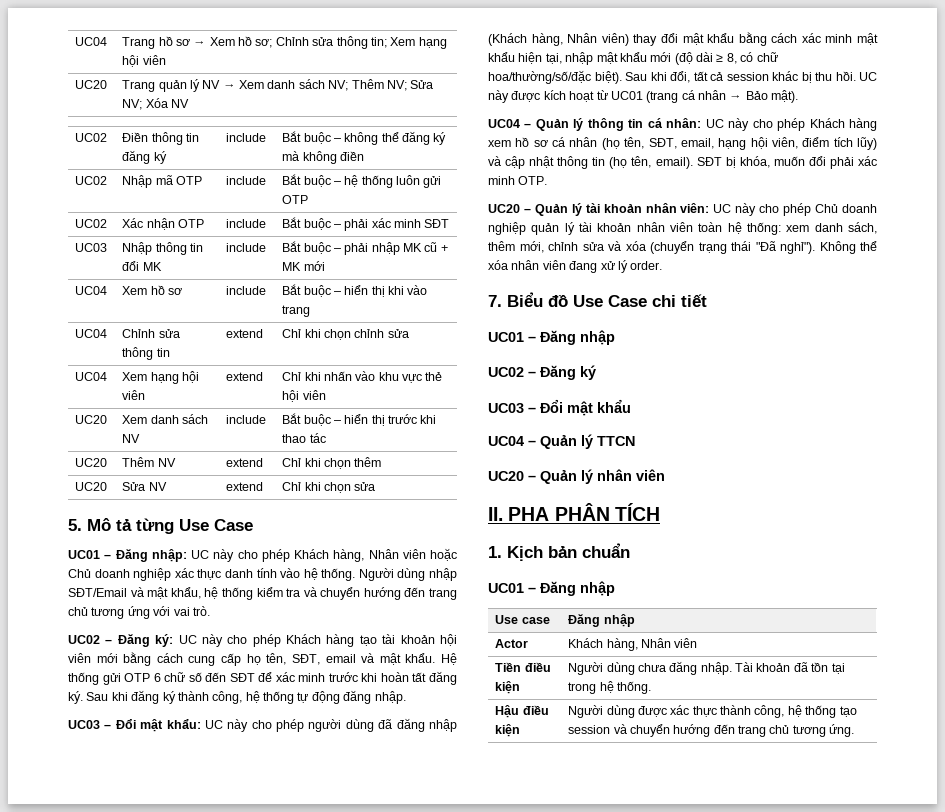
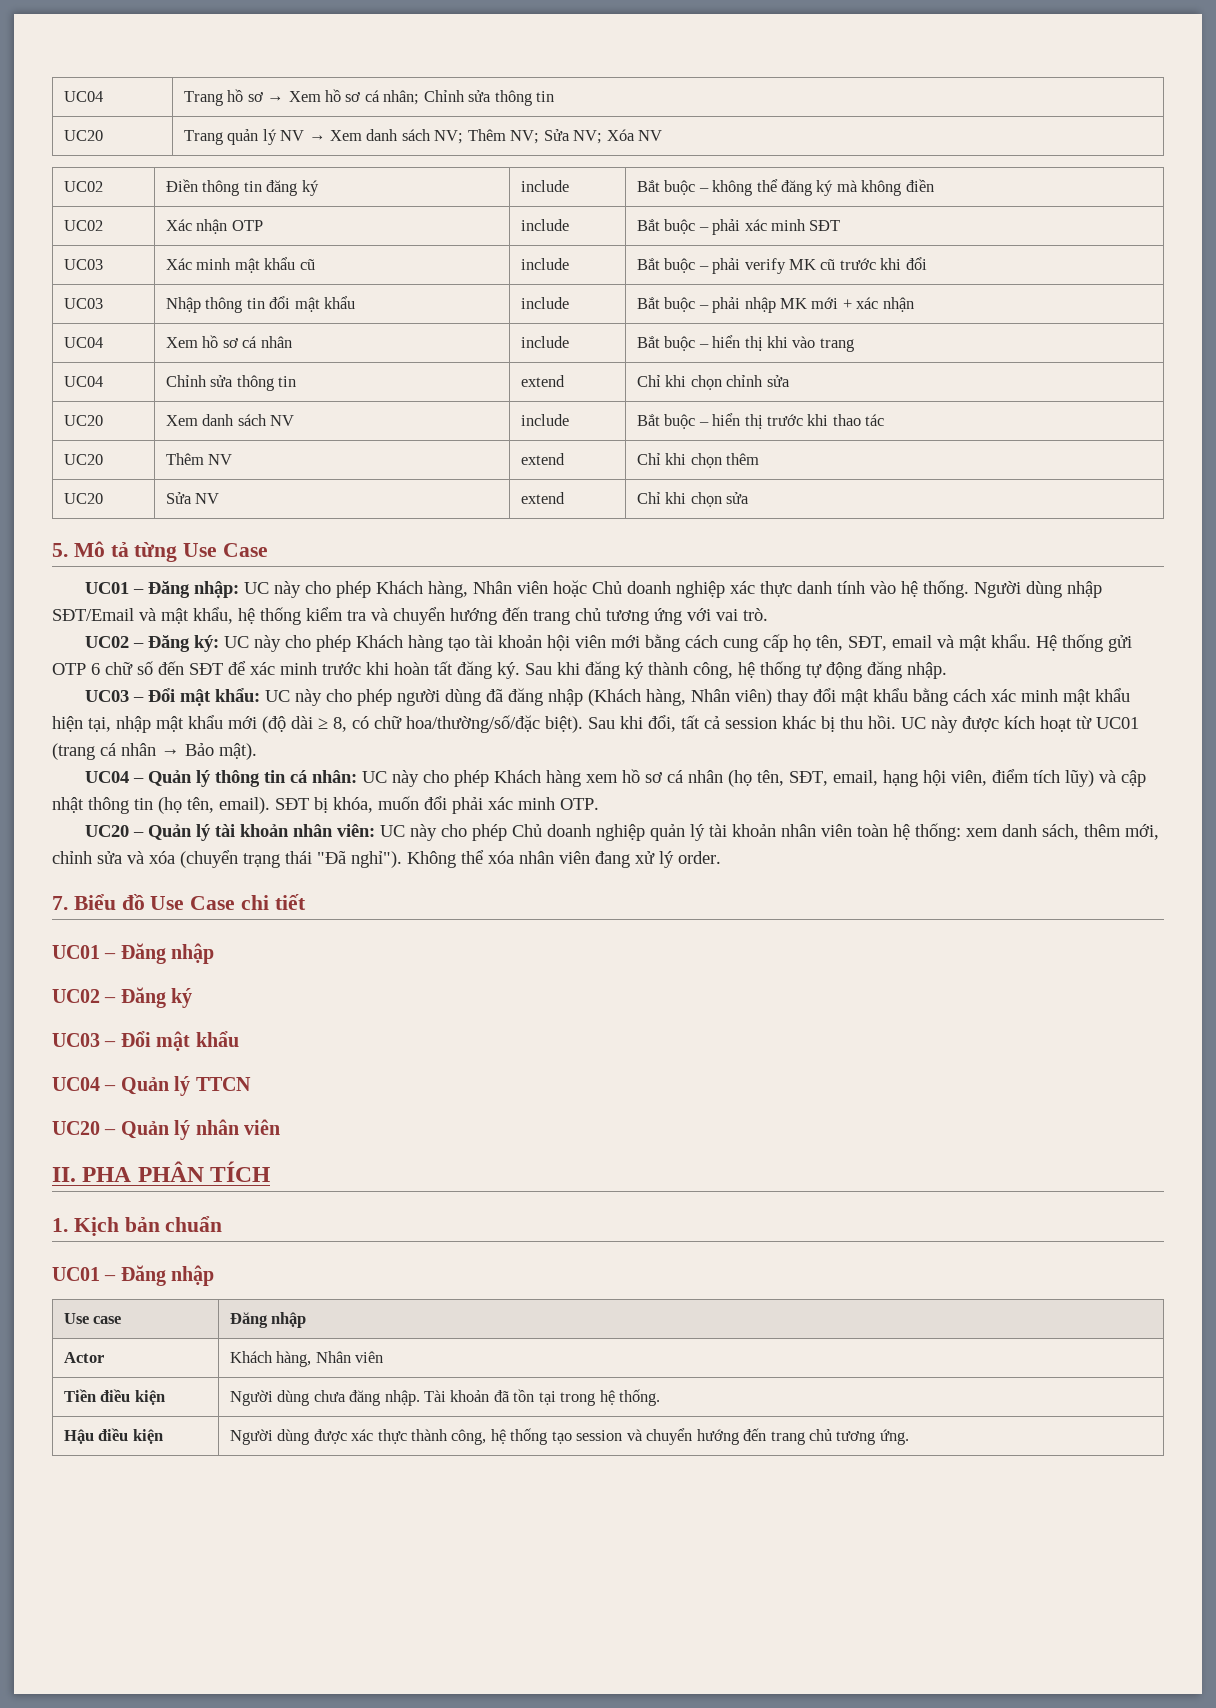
[255,36,447,49] [122,55,166,67] sơ; Chỉnh sửa thông tin; Xem hạng hội viên -> [345,90,555,106] sơ cá nhân; Chỉnh sửa thông tin
[75,176,108,185] [122,175,202,188] [226,176,267,185] [282,174,442,188] [282,195,309,204] // UC02 | Nhập mã OTP | include | Bắt buộc – hệ thống luôn gửi OTP -> (934, 185) none
(450, 223) none -> [63,259,103,270] [165,257,315,273] [520,258,569,270] [636,257,927,274] // UC03 | Xác minh mật khẩu cũ | include | Bắt buộc – phải verify MK cũ trước khi đổi
[142,262,162,271] MK -> [294,296,356,312] mật khẩu
[424,242,448,252] [282,261,325,271] cũ + MK mới -> [811,297,914,312] mới + xác nhận
(182, 291) none -> [242,336,292,348] cá nhân
[75,372,108,381] [122,371,199,384] [122,390,146,400] [226,372,264,381] [282,371,443,383] [282,390,326,402] // UC04 | Xem hạng hội viên | extend | Chỉ khi nhấn vào khu vực thẻ hội viên -> (790, 381) none

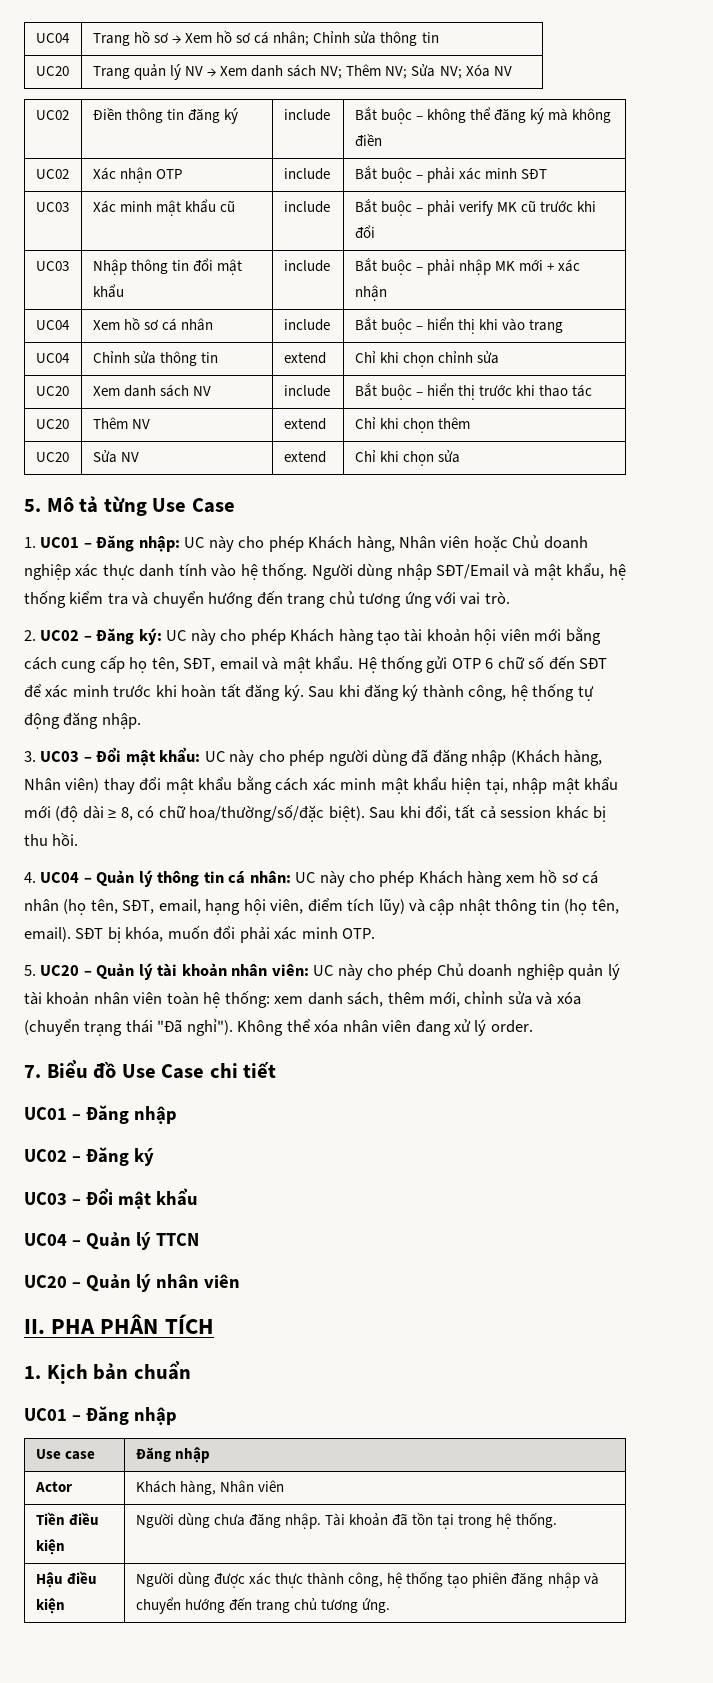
(269, 550) none -> [24,537,36,548] 1.
(768, 614) none -> [24,630,36,641] 2.
(947, 670) none -> [24,751,36,762] 3.
[901,716,1139,733] [52,743,257,760] UC này được kích hoạt từ UC01 (trang cá nhân → Bảo mật). // -> [24,872,36,883] // 4.
(599, 804) none -> [24,965,36,976] 5.
[576,1430,623,1441] session -> [472,1572,580,1588] phiên đăng nhập

